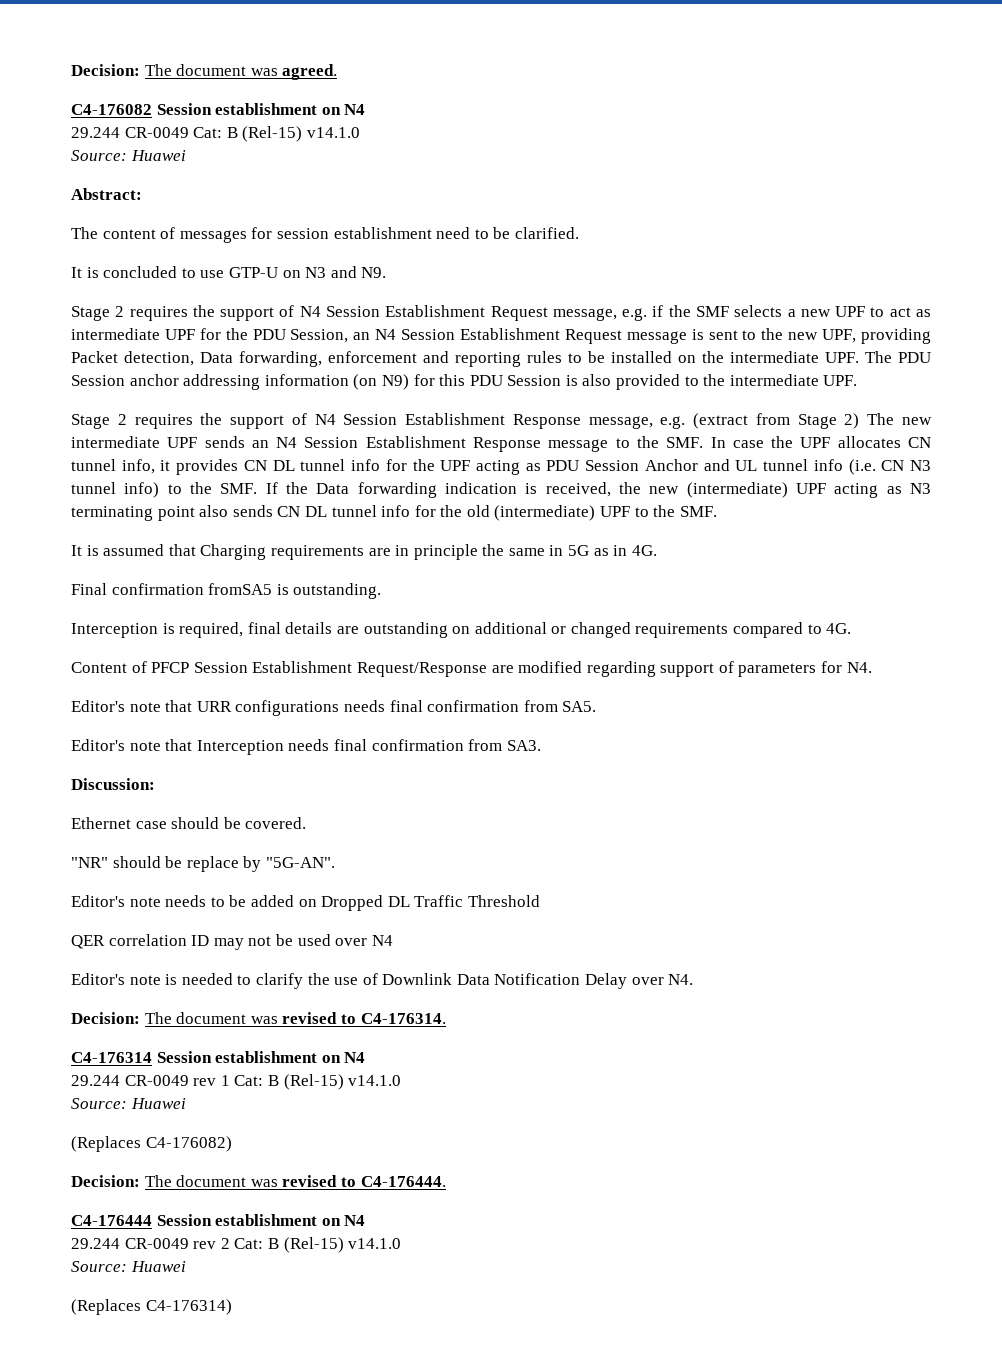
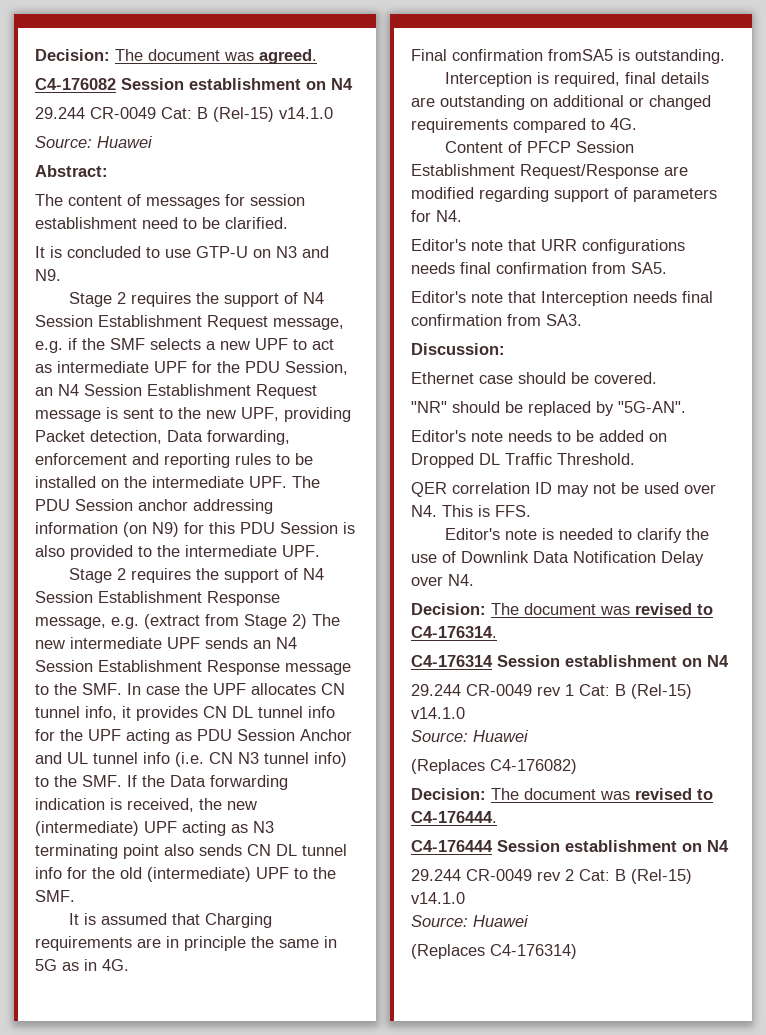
[186,856,239,872] replace -> [528,401,591,416] replaced
[467,895,540,907] Threshold -> [557,453,635,465] Threshold.
[371,935,393,946] N4 -> [411,505,531,517] N4. This is FFS.

